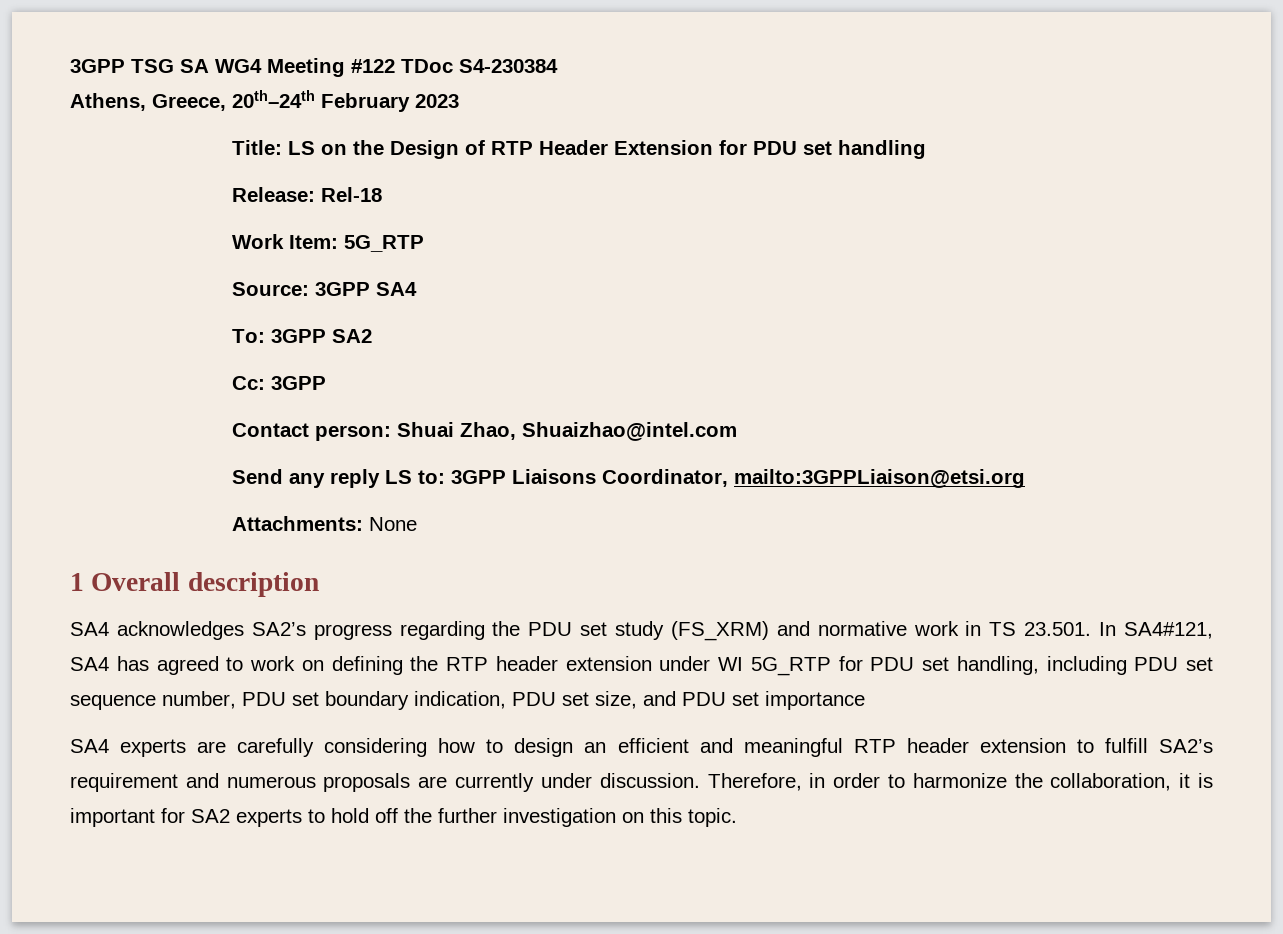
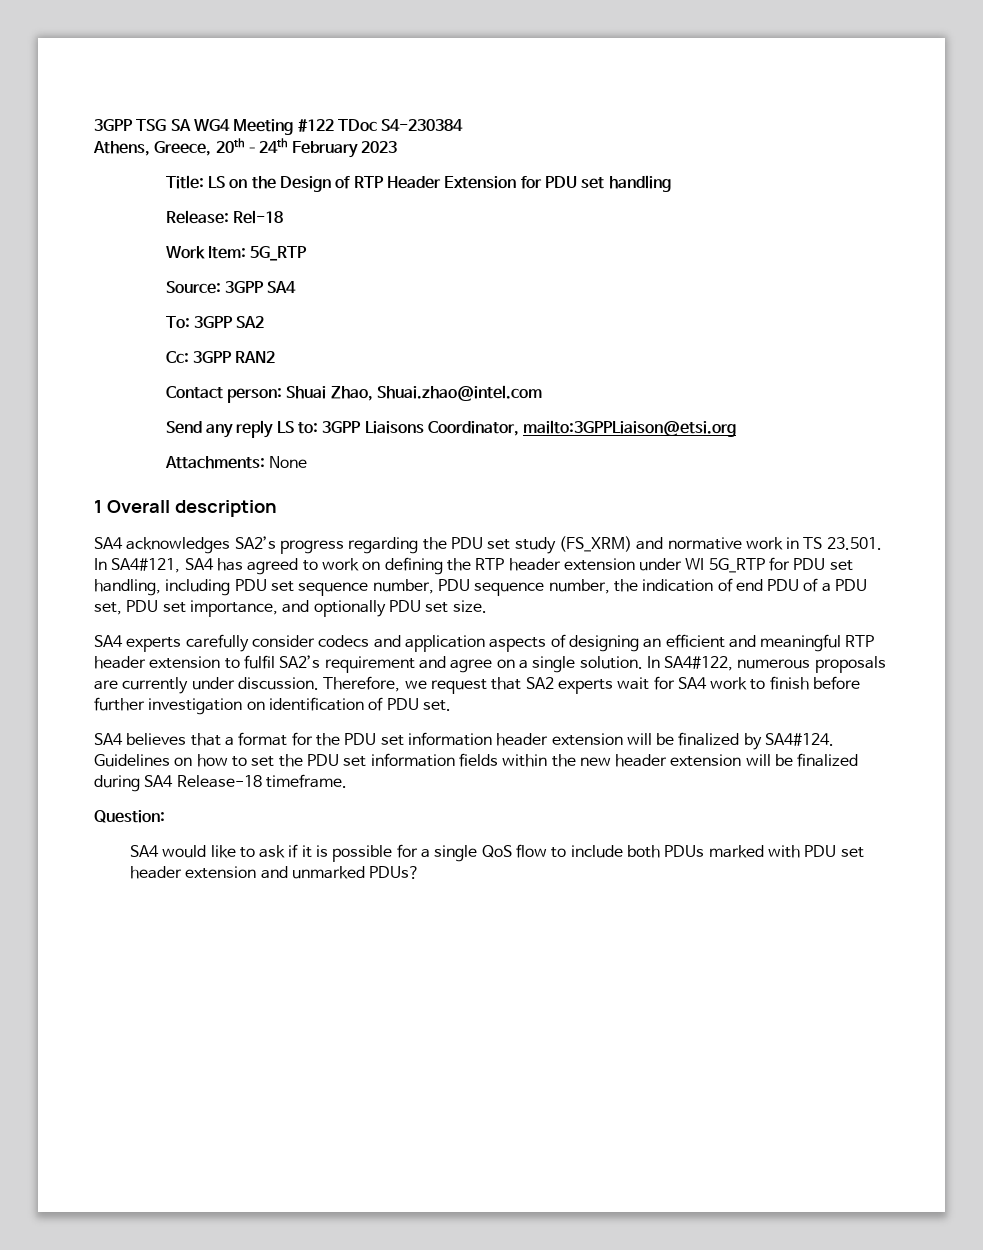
(326, 383) none -> [235,351,276,363] RAN2
[521,422,737,441] Shuaizhao@intel.com -> [376,385,542,401] Shuai.zhao@intel.com
[292,691,865,710] set boundary indication, PDU set size, and PDU set importance -> [474,578,868,596] [94,600,487,617] sequence number, the indication of end PDU of a PDU set, PDU set importance, and optionally PDU set size.
[197,738,574,757] are carefully considering how to design -> [185,634,639,652] carefully consider codecs and application aspects of designing
[1104,738,1148,753] fulfill -> [243,655,275,669] fulfil
(219, 780) none -> [450,656,734,673] agree on a single solution. In SA4#122,
[809,773,1213,791] [70,808,737,827] in order to harmonize the collaboration, it is important for SA2 experts to hold off the further investigation on this topic. -> [404,676,861,694] [94,697,451,715] [94,732,835,750] [94,753,859,767] [94,774,347,792] [94,810,165,823] [129,844,864,862] [129,866,421,879] we request that SA2 experts wait for SA4 work to finish before further investigation on identification of PDU set. // SA4 believes that a format for the PDU set information header extension will be finalized by SA4#124. Guidelines on how to set the PDU set information fields within the new header extension will be finalized during SA4 Release-18 timeframe. // Question: // SA4 would like to ask if it is possible for a single QoS flow to include both PDUs marked with PDU set header extension and unmarked PDUs?

